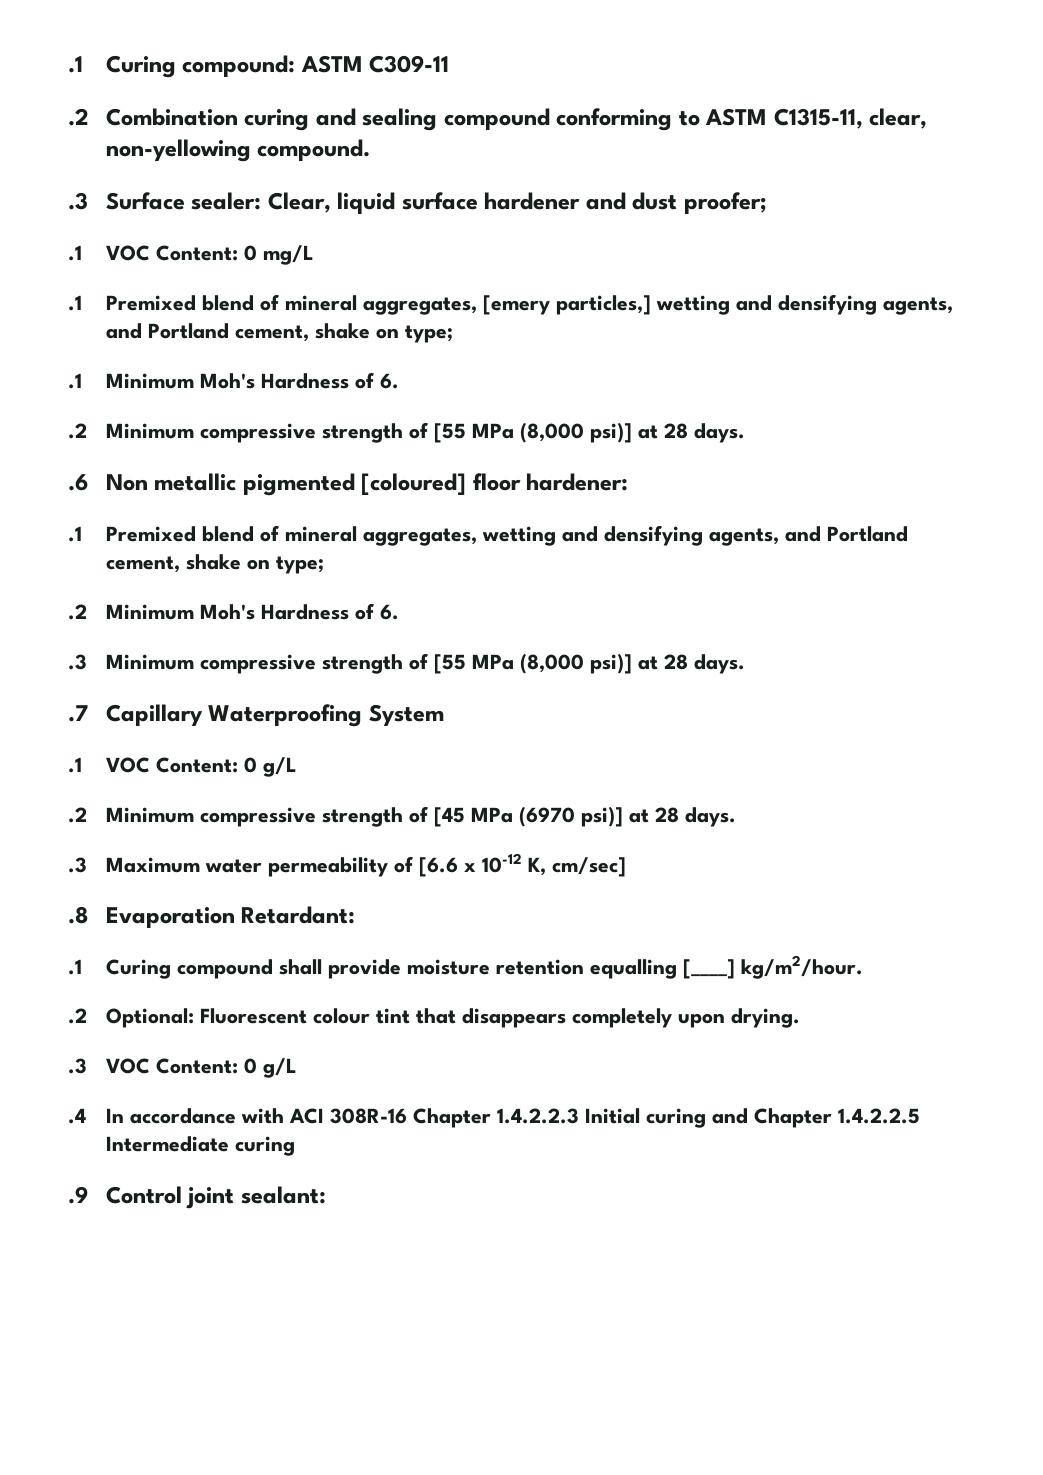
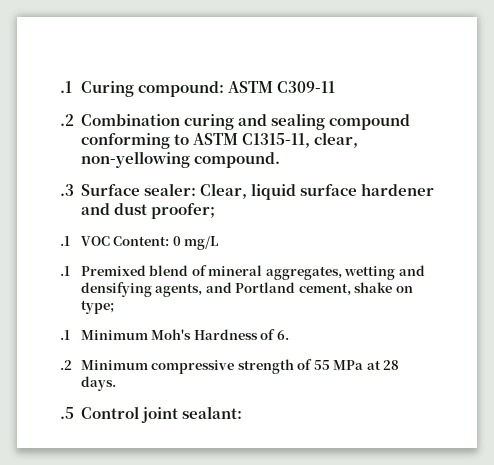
[482,295,651,315] [emery particles,] -> (342, 273) none
[433,422,745,443] [68,473,629,496] [68,525,908,546] [105,554,324,574] [68,603,399,620] [68,653,745,674] [68,704,444,727] [68,757,297,777] [68,806,736,827] [68,853,626,877] [68,906,356,928] [68,955,863,979] [68,1008,800,1028] [68,1058,297,1078] [68,1108,920,1128] [105,1136,295,1156] [68,1186,88,1204] [55 MPa (8,000 psi)] at 28 days. // .6 Non metallic pigmented [coloured] floor hardener: // .1 Premixed blend of mineral aggregates, wetting and densifying agents, and Portland cement, shake on type; // .2 Minimum Moh's Hardness of 6. // .3 Minimum compressive strength of [55 MPa (8,000 psi)] at 28 days. // .7 Capillary Waterproofing System // .1 VOC Content: 0 g/L // .2 Minimum compressive strength of [45 MPa (6970 psi)] at 28 days. // .3 Maximum water permeability of [6.6 x 10-12 K, cm/sec] // .8 Evaporation Retardant: // .1 Curing compound shall provide moisture retention equalling [____] kg/m2/hour. // .2 Optional: Fluorescent colour tint that disappears completely upon drying. // .3 VOC Content: 0 g/L // .4 In accordance with ACI 308R-16 Chapter 1.4.2.2.3 Initial curing and Chapter 1.4.2.2.5 Intermediate curing // .9 -> [313,360,400,370] [80,376,116,391] [60,407,74,419] 55 MPa at 28 days. // .5

